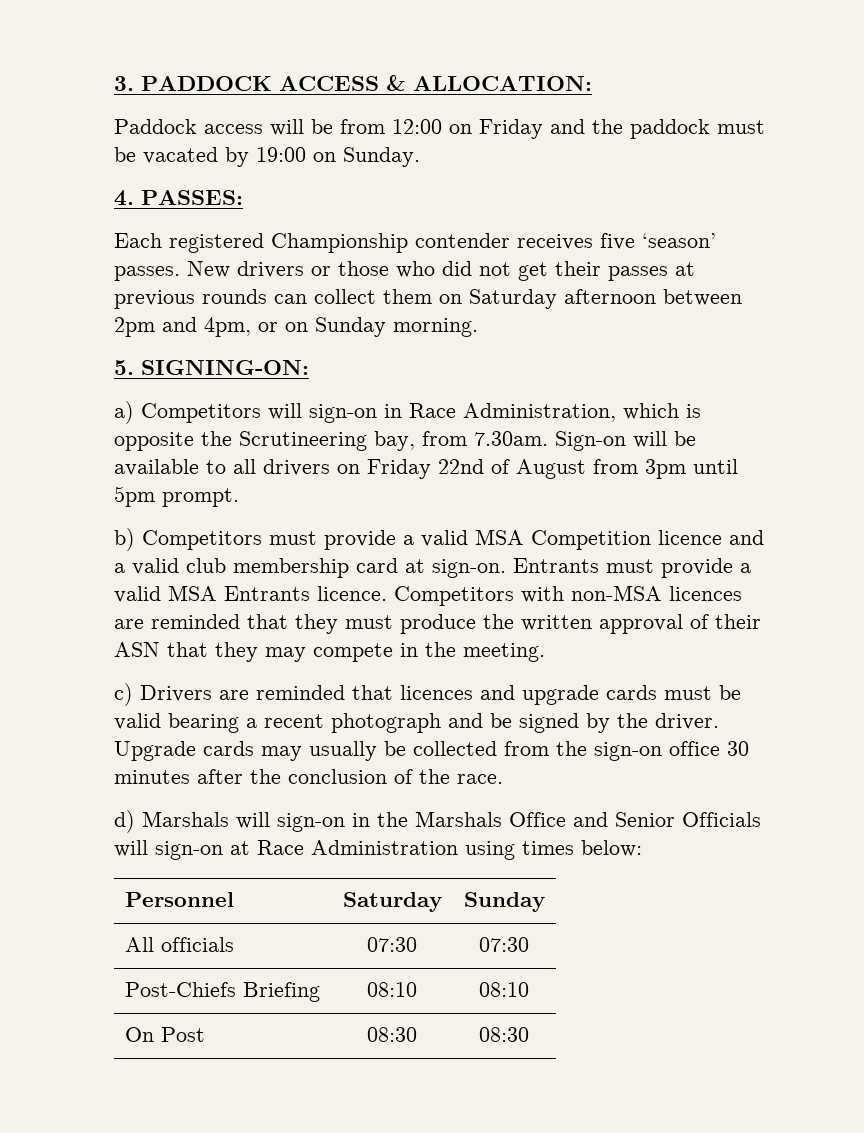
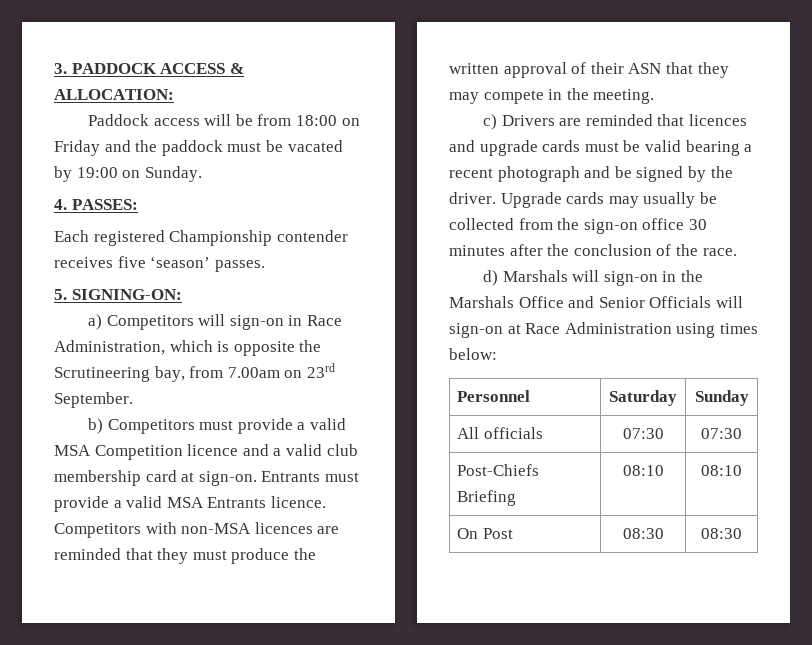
[392,119,442,134] 12:00 -> [296,115,338,126] 18:00
[187,261,695,281] [114,289,742,309] [114,317,478,337] New drivers or those who did not get their passes at previous rounds can collect them on Saturday afternoon between 2pm and 4pm, or on Sunday morning. -> (265, 266) none
[474,431,696,451] [114,459,738,479] [114,486,239,507] 7.30am. Sign-on will be available to all drivers on Friday 22nd of August from 3pm until 5pm prompt. -> [227,363,335,378] [54,392,133,408] 7.00am on 23rd September.

